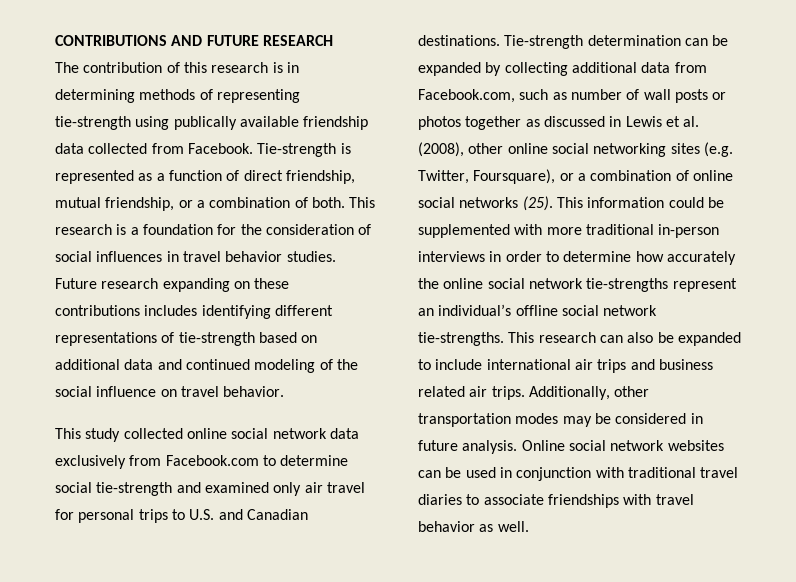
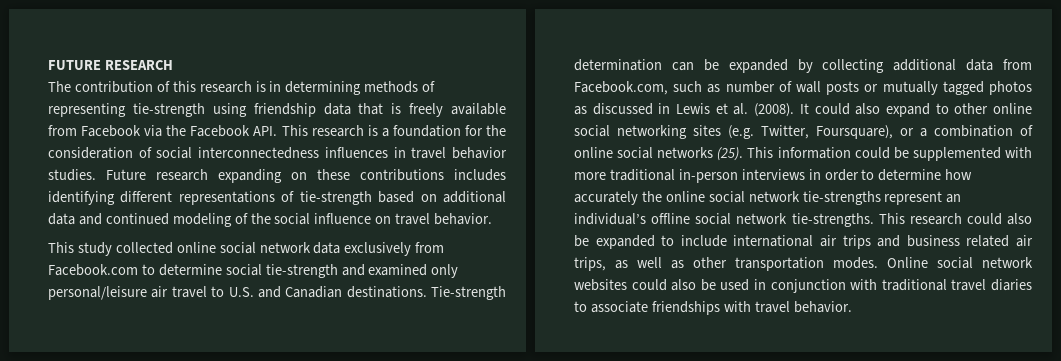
[55,35,203,46] CONTRIBUTIONS AND -> (48, 65) none
[173,116,369,130] [55,143,351,157] [55,170,355,184] [55,197,345,211] publically available friendship data collected from Facebook. Tie-strength is represented as a function of direct friendship, mutual friendship, or a combination of both. -> [253,103,506,117] [48,125,278,137] friendship data that is freely available from Facebook via the Facebook API.
(92, 256) none -> [198,147,320,159] interconnectedness
(302, 489) none -> [48,286,147,300] personal/leisure
[55,509,168,523] for personal trips -> (207, 292) none
[418,116,522,130] photos together -> [882,81,1032,95] mutually tagged photos
[418,142,464,157] (2008), -> [754,103,949,117] (2008). It could also expand to
[599,335,623,343] can -> [966,213,1002,225] could
[491,386,650,400] [418,413,703,427] [418,440,518,454] trips. Additionally, other transportation modes may be considered in future analysis. -> [574,257,878,271] trips, as well as other transportation modes.
[418,470,441,478] can -> [631,279,697,291] could also
[418,521,529,532] behavior as well. -> [793,301,852,313] behavior.

